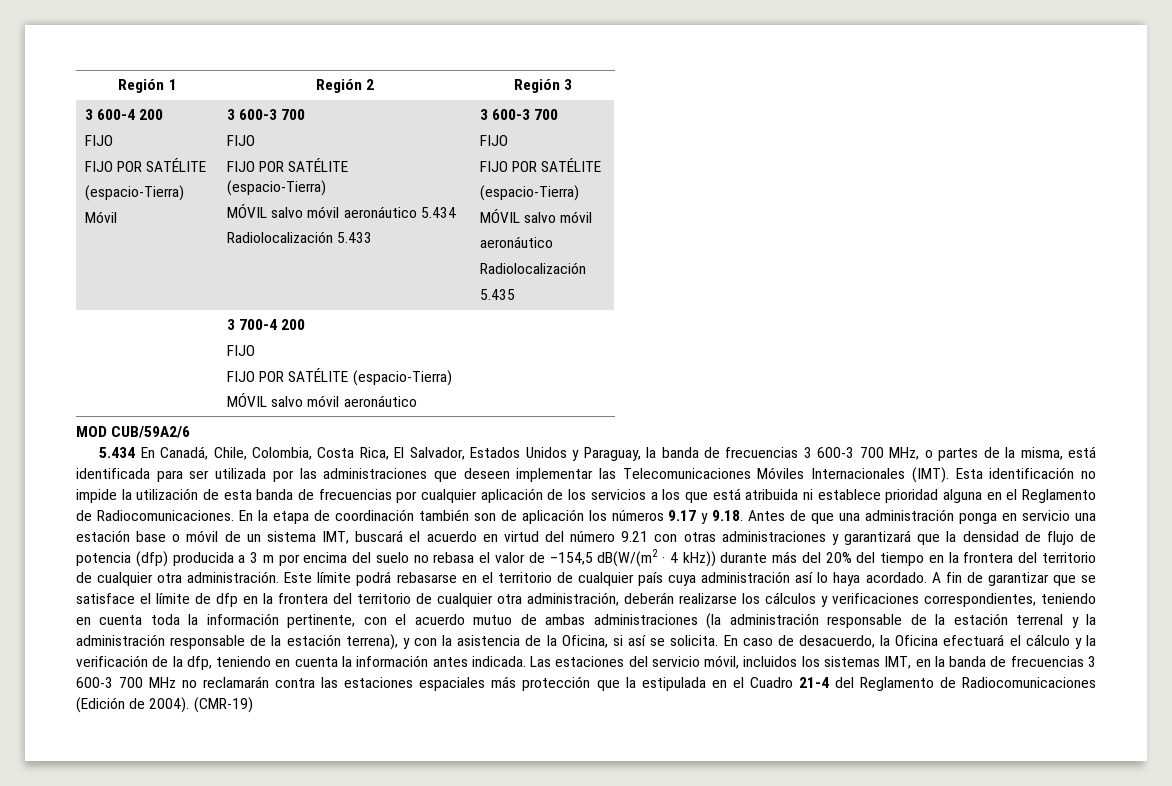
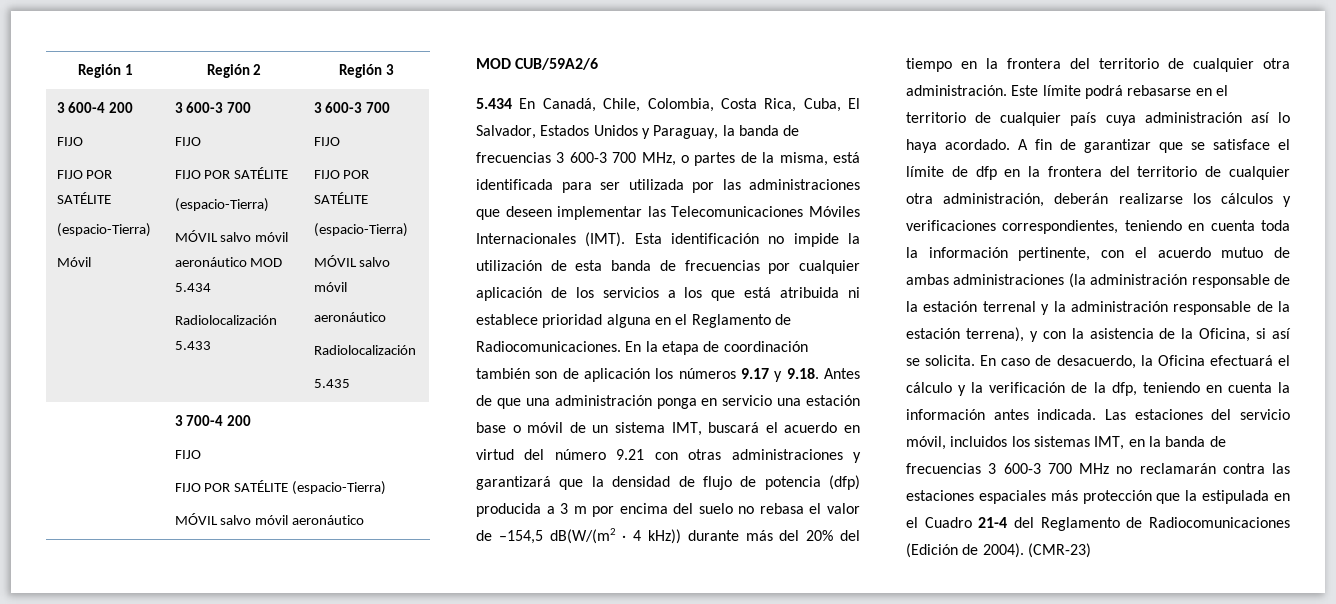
(417, 212) none -> [250,258,283,267] MOD
(389, 453) none -> [803,98,841,112] Cuba,
[193,697,253,713] (CMR-19) -> [1027,543,1091,558] (CMR-23)

